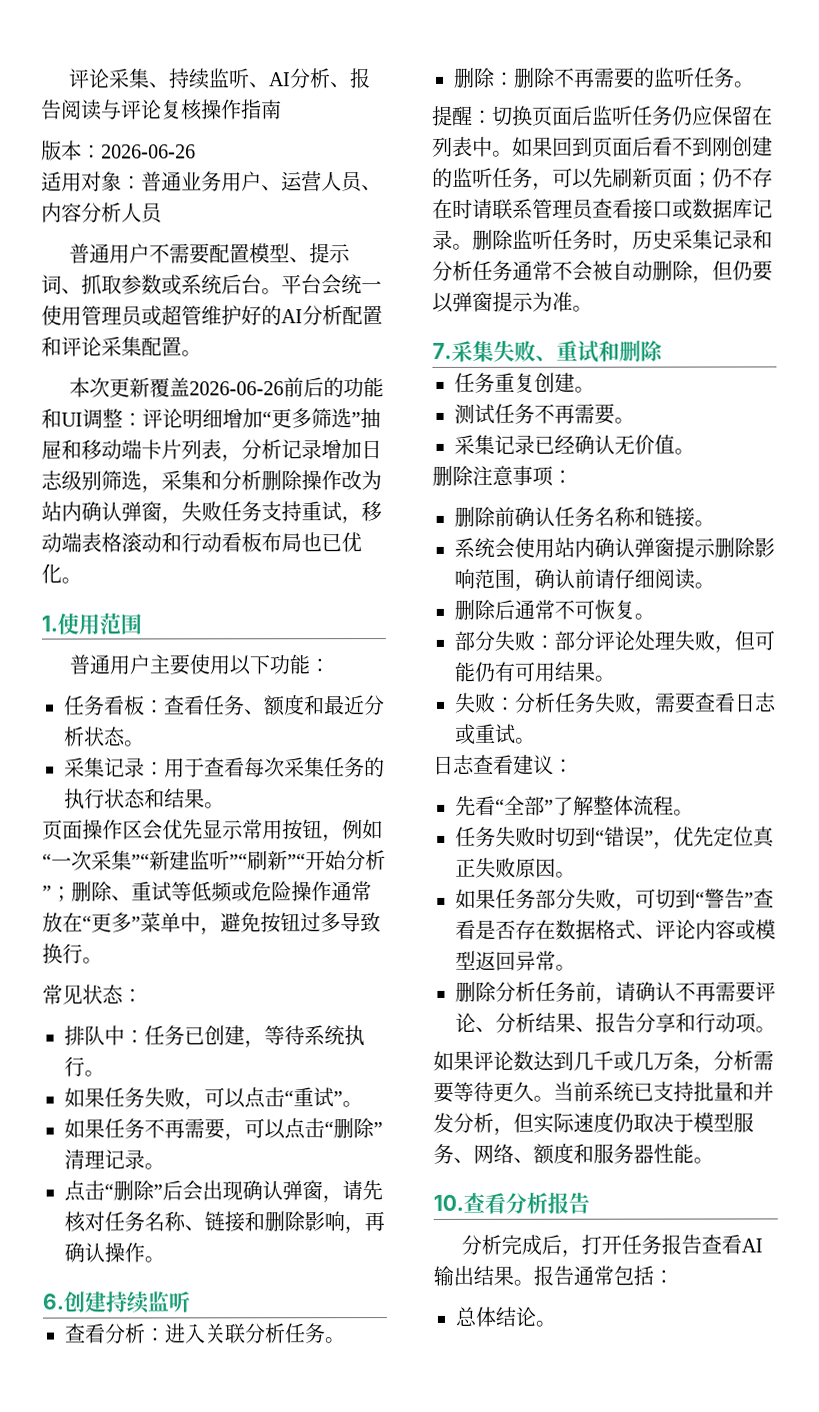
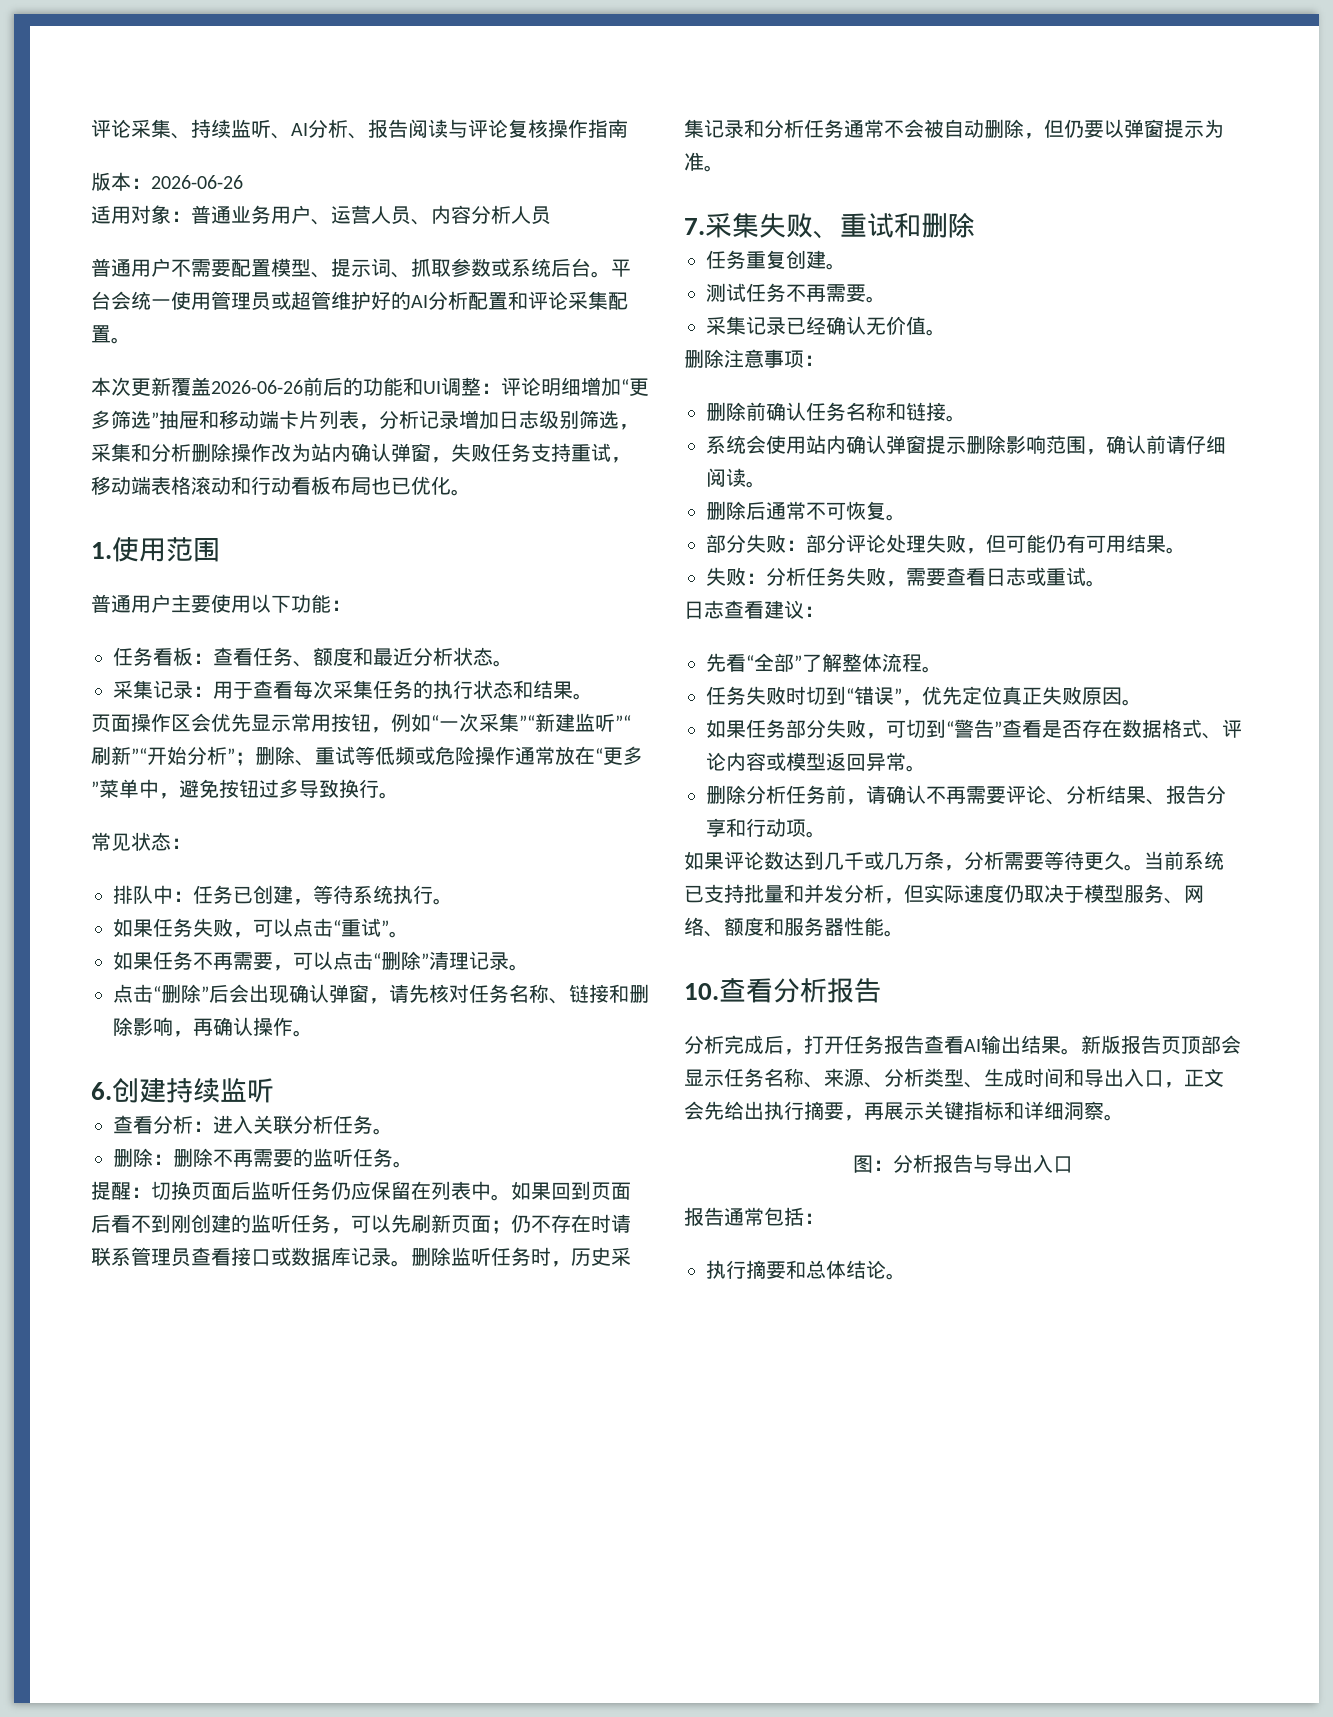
(534, 1282) none -> [1081,1035,1241,1054] [684,1068,1224,1088] [684,1101,1124,1121] [853,1154,1073,1173] 新版报告页顶部会显示任务名称、来源、分析类型、生成时间和导出入口，正文会先给出执行摘要，再展示关键指标和详细洞察。 // 图：分析报告与导出入口 //
(674, 1276) none -> [706,1260,806,1279] 执行摘要和

